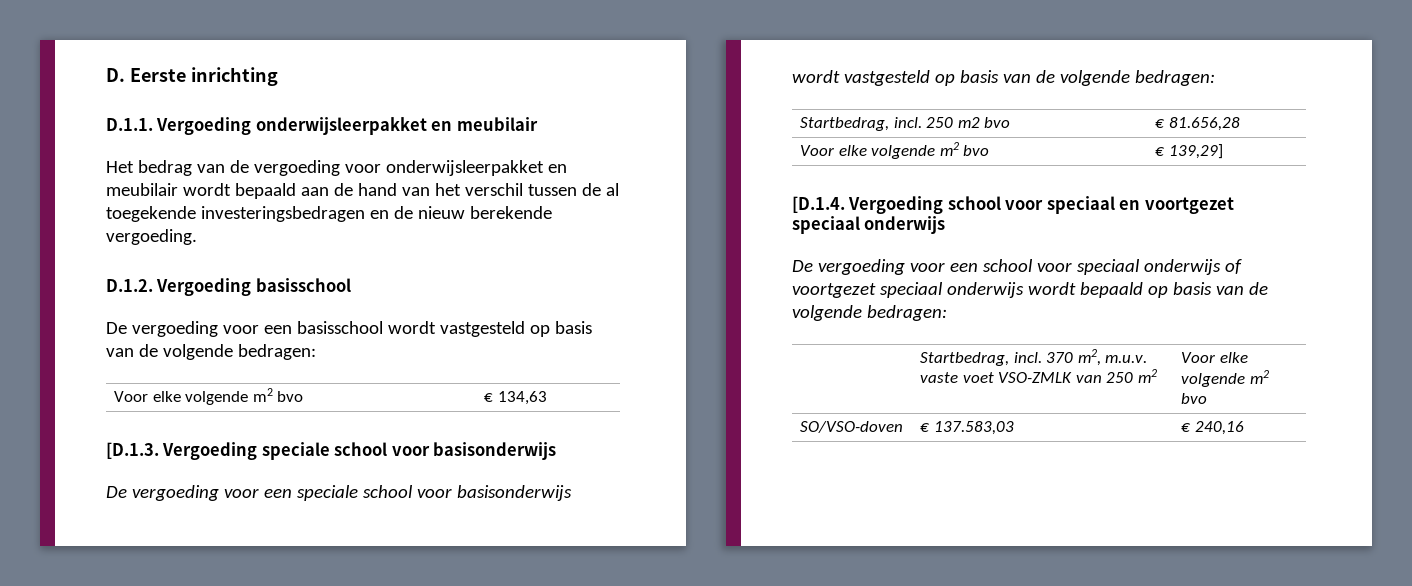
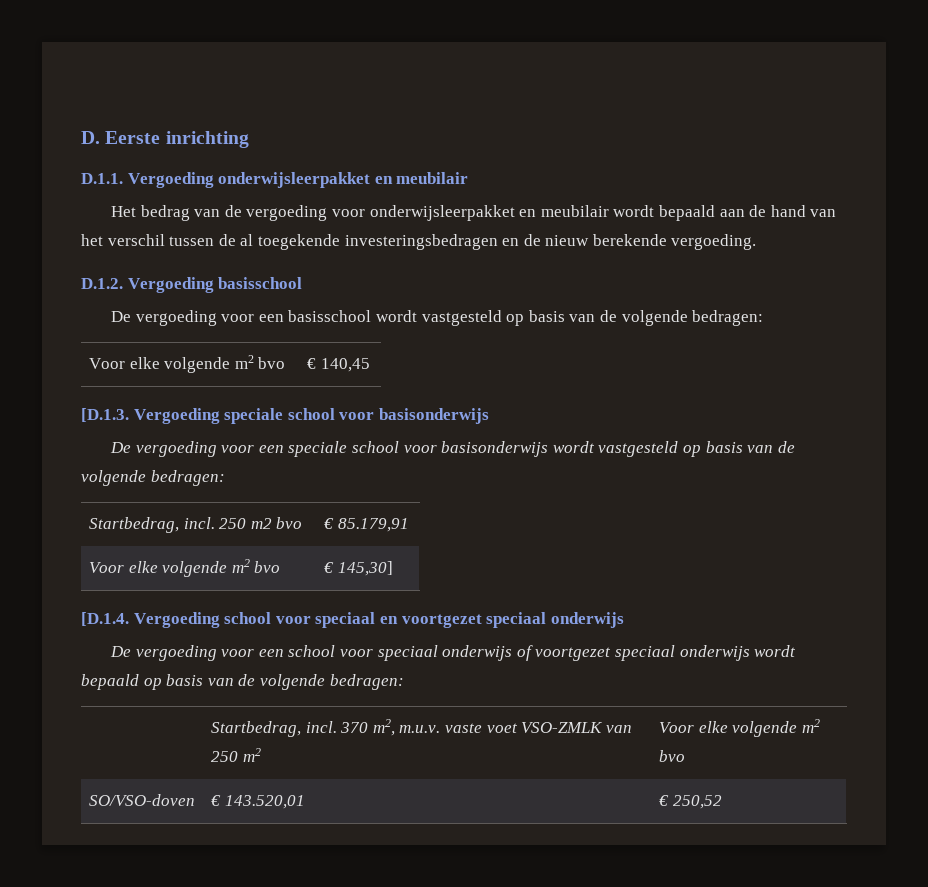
[497,391,547,405] 134,63 -> [320,358,370,372] 140,45
[1168,117,1240,131] [800,142,990,159] [1155,144,1223,159] 81.656,28 // Voor elke volgende m2 bvo | € 139,29] -> [337,518,409,532] [88,559,281,577] [323,561,393,576] 85.179,91 // Voor elke volgende m2 bvo | € 145,30]
[933,421,1014,435] [1181,421,1244,435] 137.583,03 | € 240,16 -> [224,795,305,809] [658,795,722,809] 143.520,01 | € 250,52

